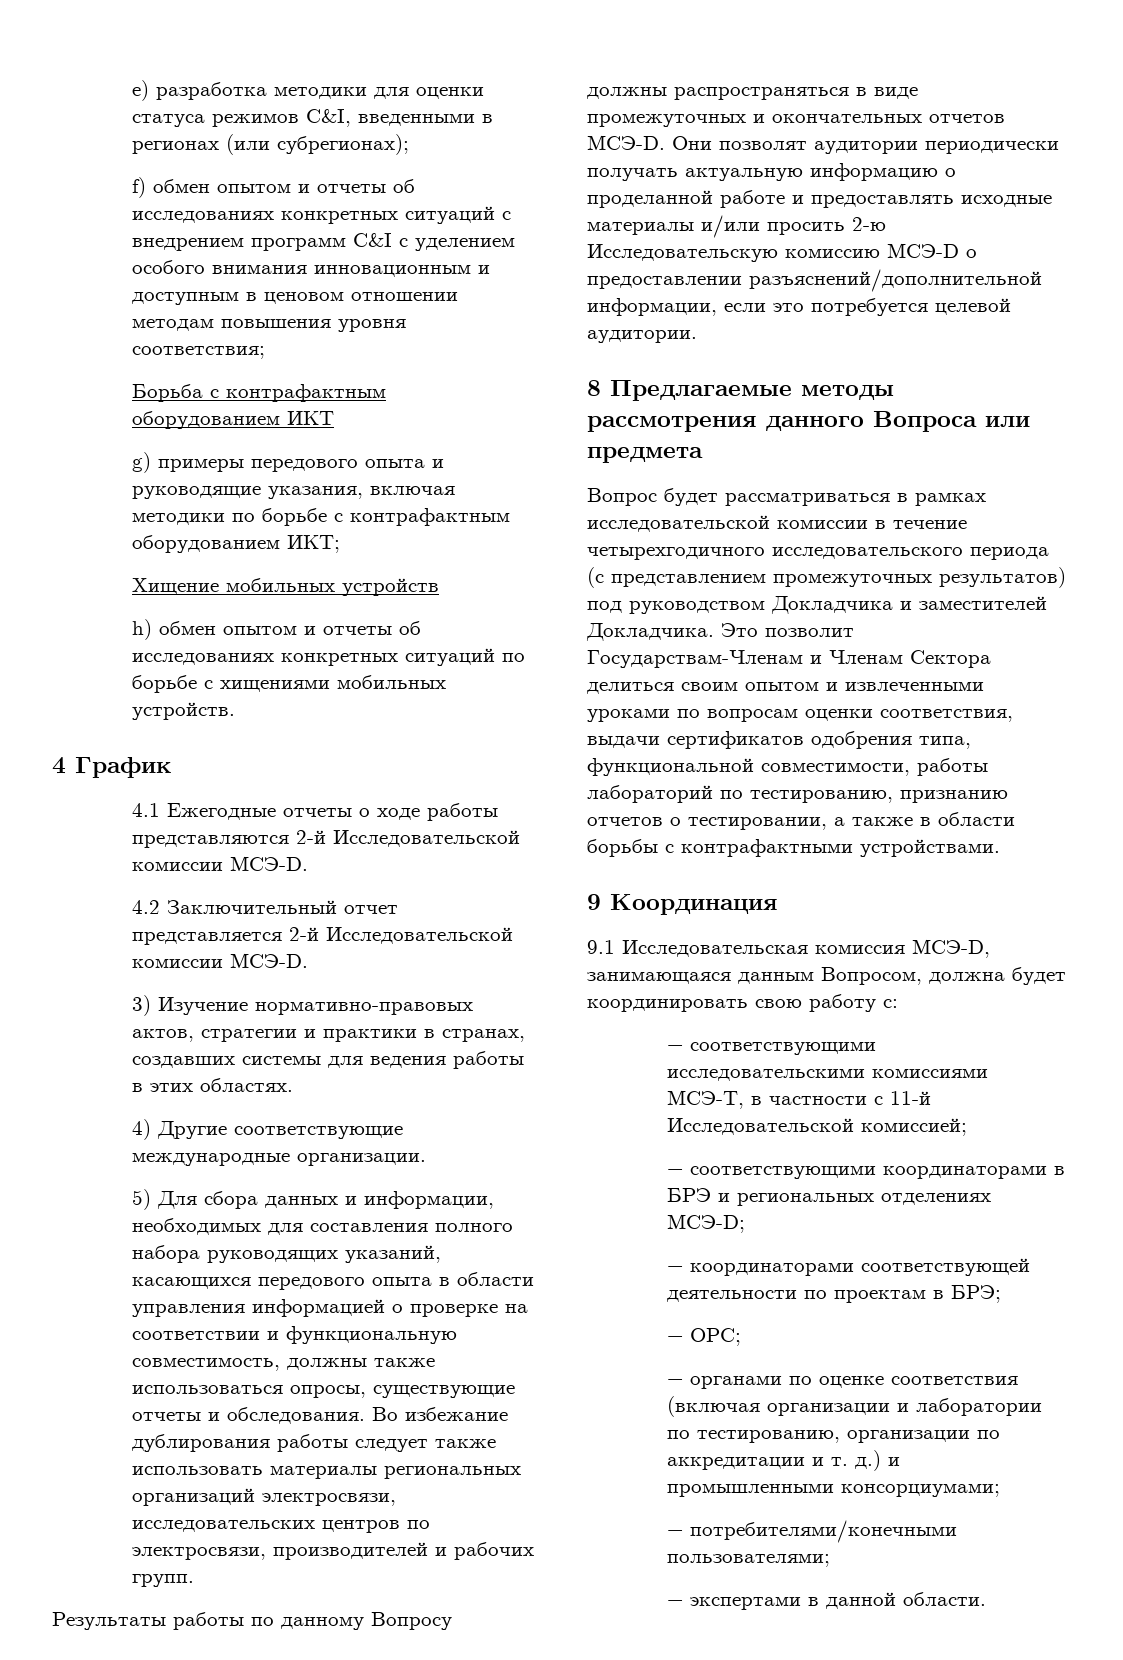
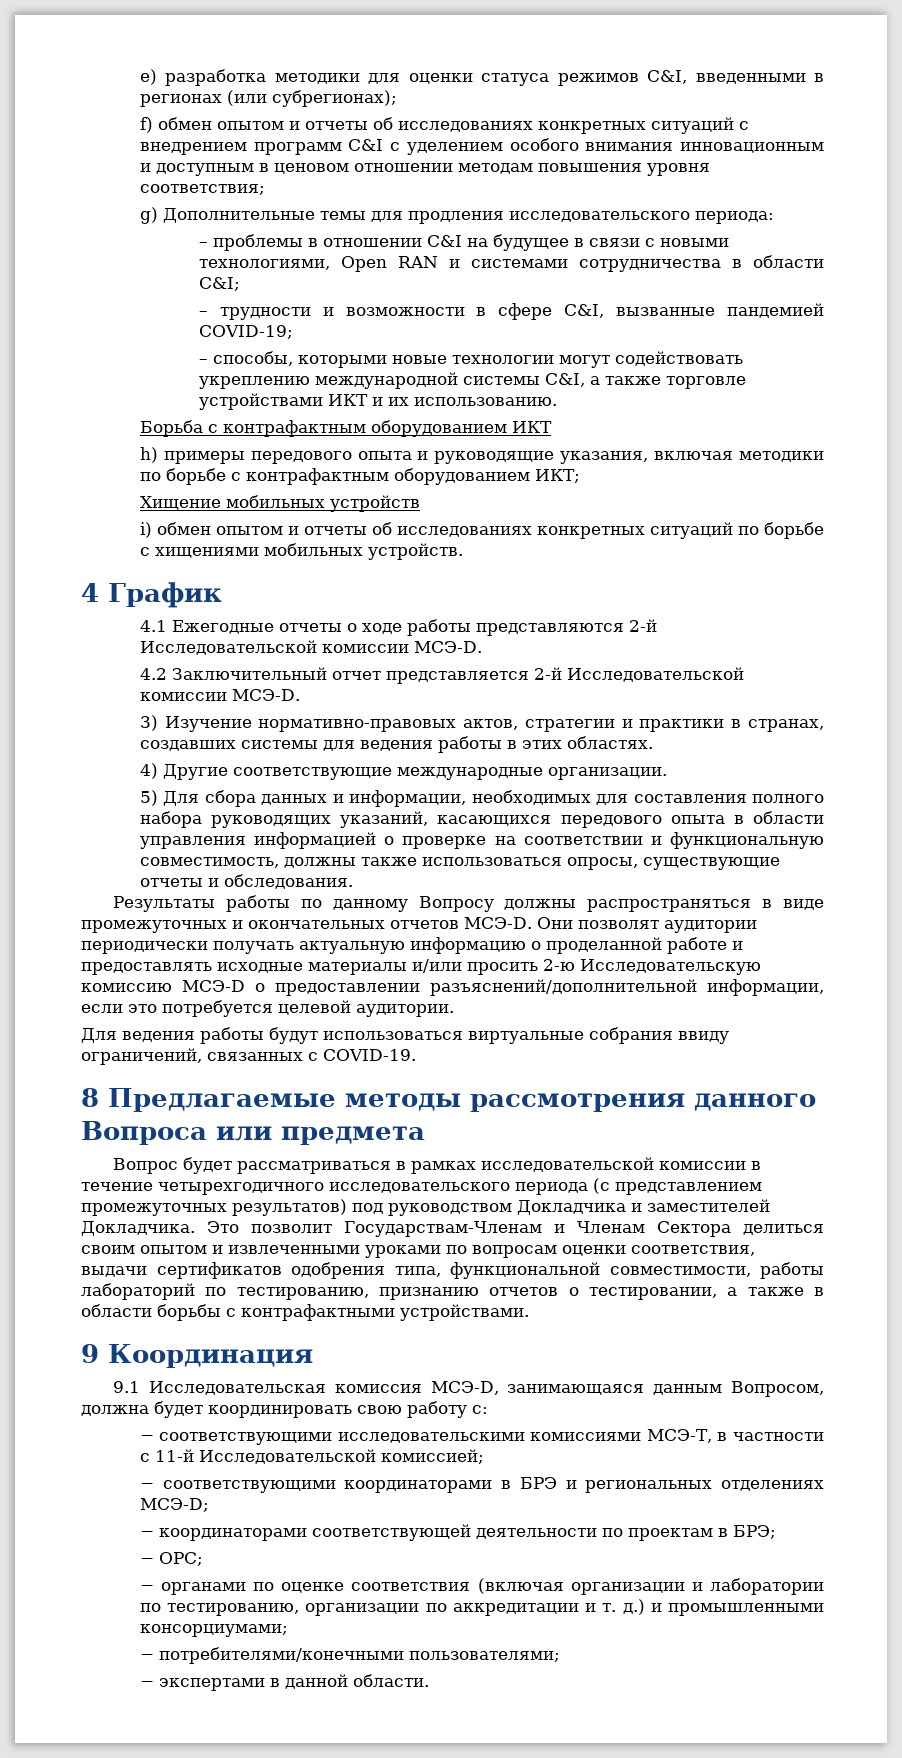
(266, 352) none -> [139,207,774,224] [198,234,729,251] [198,255,824,272] [198,277,240,291] [198,303,824,320] [198,325,293,339] [198,351,743,368] [198,372,746,389] [198,393,557,410] // g) Дополнительные темы для продления исследовательского периода: // – проблемы в отношении C&I на будущее в связи с новыми технологиями, Open RAN и системами сотрудничества в области C&I; // – трудности и возможности в сфере C&I, вызванные пандемией COVID-19; // – способы, которыми новые технологии могут содействовать укреплению международной системы C&I, а также торговле устройствами ИКТ и их использованию.
[132,452,152,473] g) -> [139,447,158,463] h)
[132,619,153,640] h) -> [139,522,152,538] i)
[372,1407,509,1421] [132,1434,497,1452] [132,1466,522,1479] [132,1488,397,1506] [132,1520,431,1533] [132,1542,535,1560] [132,1574,195,1587] Во избежание дублирования работы следует также использовать материалы региональных организаций электросвязи, исследовательских центров по электросвязи, производителей и рабочих групп. -> (353, 881) none
(697, 336) none -> [81,1027,729,1044] [81,1048,416,1065] // Для ведения работы будут использоваться виртуальные собрания ввиду ограничений, связанных с COVID-19.

